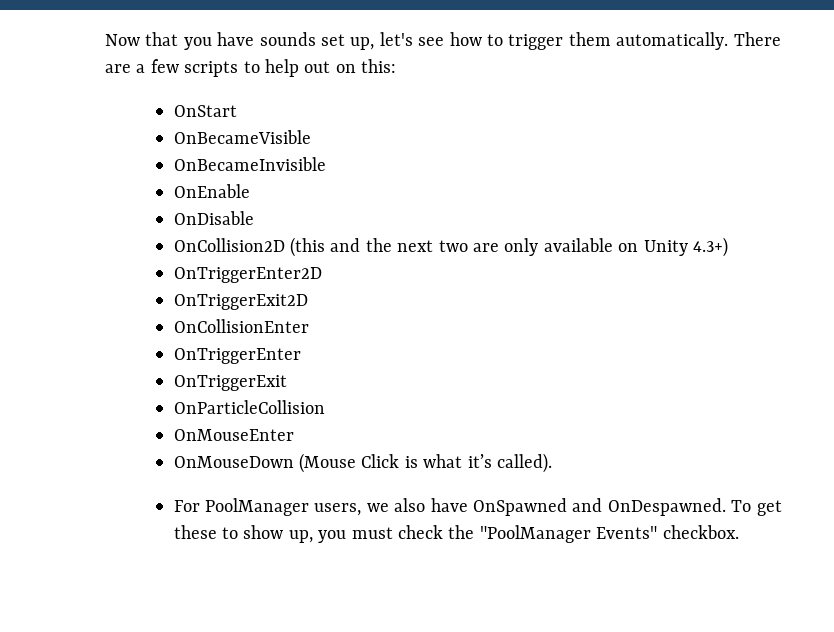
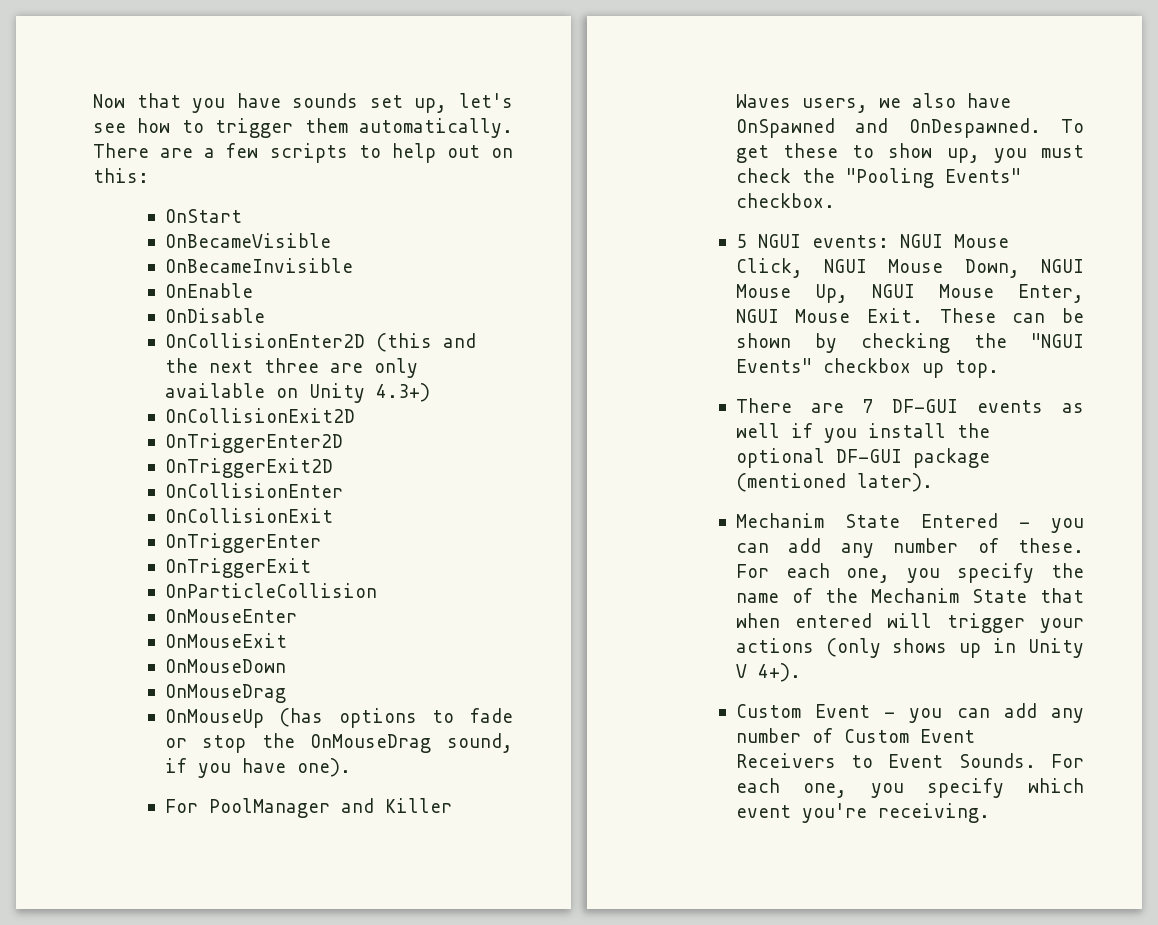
[173,238,285,252] OnCollision2D -> [164,333,365,348] OnCollisionEnter2D
[438,240,468,252] two -> [263,358,319,373] three
(729, 247) none -> [164,408,355,423] // OnCollisionExit2D
(309, 326) none -> [164,508,333,523] // OnCollisionExit
(294, 435) none -> [164,633,287,648] // OnMouseExit
[299,453,553,473] (Mouse Click is what it’s called). -> [164,684,286,703] [164,708,513,728] [164,733,513,753] [164,758,351,778] // OnMouseDrag // OnMouseUp (has options to fade or stop the OnMouseDrag sound, if you have one).
(310, 507) none -> [340,798,452,813] [735,94,791,108] and Killer Waves
[479,525,591,543] "PoolManager -> [845,168,934,188] "Pooling
(739, 532) none -> [735,234,1009,248] [735,258,1084,278] [735,284,1084,303] [735,308,1084,323] [735,333,1084,353] [735,358,999,378] [735,398,1084,413] [735,423,990,443] [735,448,990,468] [735,473,933,492] [735,513,1084,533] [735,538,1084,558] [735,563,1084,583] [735,588,1084,603] [735,613,1084,633] [735,638,1084,658] [735,663,801,682] [735,703,1084,723] [735,728,975,743] [735,753,1084,768] [735,778,1084,798] [735,803,990,823] // 5 NGUI events: NGUI Mouse Click, NGUI Mouse Down, NGUI Mouse Up, NGUI Mouse Enter, NGUI Mouse Exit. These can be shown by checking the "NGUI Events" checkbox up top. // There are 7 DF-GUI events as well if you install the optional DF-GUI package (mentioned later). // Mechanim State Entered - you can add any number of these. For each one, you specify the name of the Mechanim State that when entered will trigger your actions (only shows up in Unity V 4+). // Custom Event - you can add any number of Custom Event Receivers to Event Sounds. For each one, you specify which event you're receiving.

